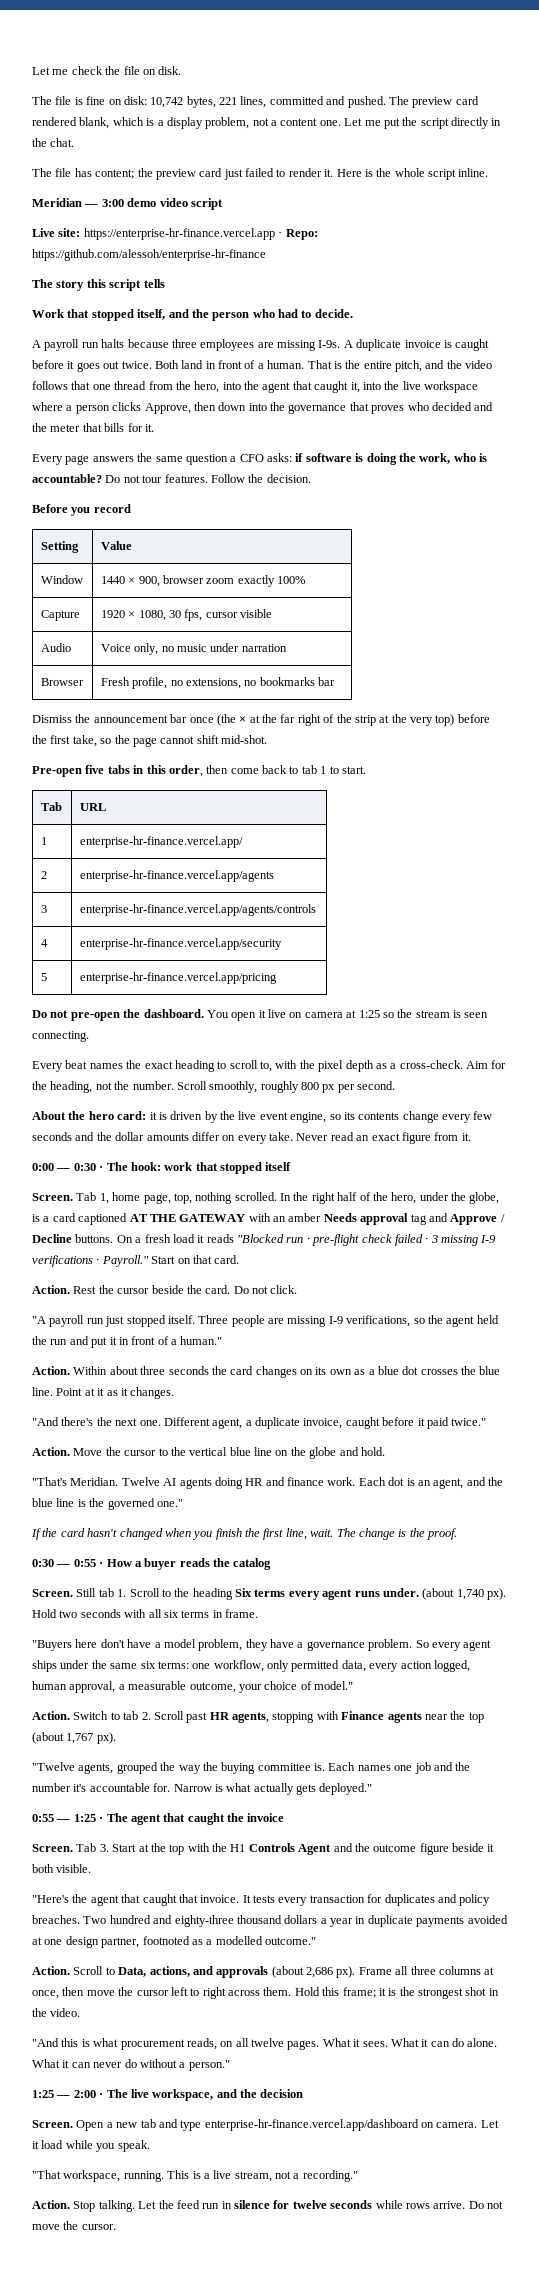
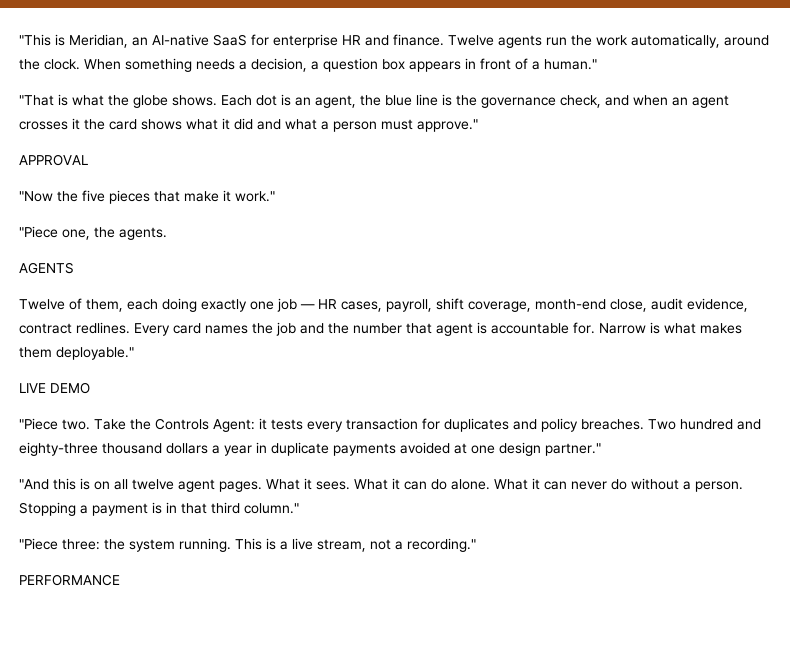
[32,66,182,75] [32,96,479,108] [32,117,502,129] [32,138,75,147] [32,168,489,180] [32,198,223,210] [32,228,318,240] [32,249,266,261] [32,279,165,291] [32,309,353,321] [32,339,490,351] [32,360,493,372] [32,381,478,393] [32,402,494,414] [32,423,154,432] [32,453,487,465] [32,474,311,483] [32,504,131,516] [40,541,79,553] [100,541,132,550] [40,575,83,584] [100,575,306,587] [40,610,80,621] [100,609,273,621] [40,643,71,652] [100,643,287,655] [40,678,84,686] [100,677,336,689] [32,714,490,726] [32,735,267,747] [32,765,366,777] [40,802,62,811] [79,803,106,811] [40,837,47,845] [79,836,243,848] [40,871,47,879] [79,870,274,882] [40,905,47,913] [79,904,316,916] [40,939,48,947] [79,938,282,950] [40,973,47,981] [79,972,277,984] [32,1009,489,1021] [32,1031,89,1042] [32,1060,507,1072] [32,1081,396,1093] [32,1111,493,1123] [32,1132,471,1144] [32,1162,292,1174] [32,1192,500,1204] [32,1213,505,1225] [32,1234,497,1246] [32,1255,240,1267] [32,1285,298,1294] [32,1315,499,1327] [32,1336,117,1348] Let me check the file on disk. // The file is fine on disk: 10,742 bytes, 221 lines, committed and pushed. The preview card rendered blank, which is a display problem, not a content one. Let me put the script directly in the chat. // The file has content; the preview card just failed to render it. Here is the whole script inline. // Meridian — 3:00 demo video script // Live site: https://enterprise-hr-finance.vercel.app · Repo: https://github.com/alessoh/enterprise-hr-finance // The story this script tells // Work that stopped itself, and the person who had to decide. // A payroll run halts because three employees are missing I-9s. A duplicate invoice is caught before it goes out twice. Both land in front of a human. That is the entire pitch, and the video follows that one thread from the hero, into the agent that caught it, into the live workspace where a person clicks Approve, then down into the governance that proves who decided and the meter that bills for it. // Every page answers the same question a CFO asks: if software is doing the work, who is accountable? Do not tour features. Follow the decision. // Before you record // Setting | Value // Window | 1440 × 900, browser zoom exactly 100% // Capture | 1920 × 1080, 30 fps, cursor visible // Audio | Voice only, no music under narration // Browser | Fresh profile, no extensions, no bookmarks bar // Dismiss the announcement bar once (the × at the far right of the strip at the very top) before the first take, so the page cannot shift mid-shot. // Pre-open five tabs in this order, then come back to tab 1 to start. // Tab | URL // 1 | enterprise-hr-finance.vercel.app/ // 2 | enterprise-hr-finance.vercel.app/agents // 3 | enterprise-hr-finance.vercel.app/agents/controls // 4 | enterprise-hr-finance.vercel.app/security // 5 | enterprise-hr-finance.vercel.app/pricing // Do not pre-open the dashboard. You open it live on camera at 1:25 so the stream is seen connecting. // Every beat names the exact heading to scroll to, with the pixel depth as a cross-check. Aim for the heading, not the number. Scroll smoothly, roughly 800 px per second. // About the hero card: it is driven by the live event engine, so its contents change every few seconds and the dollar amounts differ on every take. Never read an exact figure from it. // 0:00 — 0:30 · The hook: work that stopped itself // Screen. Tab 1, home page, top, nothing scrolled. In the right half of the hero, under the globe, is a card captioned AT THE GATEWAY with an amber Needs approval tag and Approve / Decline buttons. On a fresh load it reads "Blocked run · pre-flight check failed · 3 missing I-9 verifications · Payroll." Start on that card. // Action. Rest the cursor beside the card. Do not click. // "A payroll run just stopped itself. Three people are missing I-9 verifications, so the agent held the run and put it -> [19,34,769,48] [19,58,461,72] "This is Meridian, an AI-native SaaS for enterprise HR and finance. Twelve agents run the work automatically, around the clock. When something needs a decision, a question box appears
[32,1366,501,1378] [32,1387,175,1399] [32,1417,487,1429] [32,1447,385,1459] [32,1477,356,1489] Action. Within about three seconds the card changes on its own as a blue dot crosses the blue line. Point at it as it changes. // "And there's the next one. Different agent, a duplicate invoice, caught before it paid twice." // Action. Move the cursor to the vertical blue line on the globe and hold. // "That's Meridian. Twelve AI agents doing HR and finance work. -> [19,94,217,108] "That is what the globe shows.
[466,1477,486,1486] and -> (356, 101) none
[107,1498,183,1510] [31,1528,457,1540] [32,1558,272,1570] [32,1588,506,1600] [32,1609,258,1618] [32,1639,492,1651] [32,1660,470,1672] [32,1681,353,1693] [32,1711,484,1723] [32,1732,116,1744] [32,1762,413,1774] governed one." // If the card hasn't changed when you finish the first line, wait. The change is the proof. // 0:30 — 0:55 · How a buyer reads the catalog // Screen. Still tab 1. Scroll to the heading Six terms every agent runs under. (about 1,740 px). Hold two seconds with all six terms in frame. // "Buyers here don't have a model problem, they have a governance problem. So every agent ships under the same six terms: one workflow, only permitted data, every action logged, human approval, a measurable outcome, your choice of model." // Action. Switch to tab 2. Scroll past HR agents, stopping with Finance agents near the top (about 1,767 px). // "Twelve agents, grouped the way the buying committee is. Each names one -> [481,95,729,108] [19,118,478,132] [19,154,88,166] [19,190,275,204] [19,226,167,240] [19,262,74,274] [19,298,748,312] [19,322,273,336] governance check, and when an agent crosses it the card shows what it did and what a person must approve." // APPROVAL // "Now the five pieces that make it work." // "Piece one, the agents. // AGENTS // Twelve of them, each doing exactly one job — HR cases, payroll, shift coverage, month-end close, audit evidence, contract redlines. Every card names the
[73,1784,87,1792] it's -> [406,322,487,336] that agent is
[253,1783,373,1795] [32,1813,285,1825] [32,1843,495,1855] [32,1864,92,1873] [32,1894,251,1906] actually gets deployed." // 0:55 — 1:25 · The agent that caught the invoice // Screen. Tab 3. Start at the top with the H1 Controls Agent and the outcome figure beside it both visible. // "Here's the agent that caught that invoice. It -> [700,323,742,334] [19,347,134,360] [19,382,90,394] [19,418,267,432] makes them deployable." // LIVE DEMO // "Piece two. Take the Controls Agent: it
[101,1936,316,1948] [32,1966,495,1978] [32,1987,499,1999] [32,2008,81,2017] partner, footnoted as a modelled outcome." // Action. Scroll to Data, actions, and approvals (about 2,686 px). Frame all three columns at once, then move the cursor left to right across them. Hold this frame; it is the strongest shot in the video. -> [545,443,601,456] partner."
[93,2038,217,2050] what procurement reads, -> (90, 484) none
(284, 2042) none -> [178,479,215,492] agent
[188,2060,230,2071] [32,2089,304,2101] [32,2119,499,2131] [32,2140,150,2152] [32,2170,121,2182] person." // 1:25 — 2:00 · The live workspace, and the decision // Screen. Open a new tab and type enterprise-hr-finance.vercel.app/dashboard on camera. Let it load while you speak. // "That workspace, -> [695,481,743,492] [19,502,299,516] [19,538,175,552] person. Stopping a payment is in that third column." // "Piece three: the system
[32,2200,503,2212] [32,2221,116,2230] Action. Stop talking. Let the feed run in silence for twelve seconds while rows arrive. Do not move the cursor. -> [19,574,120,586] PERFORMANCE

